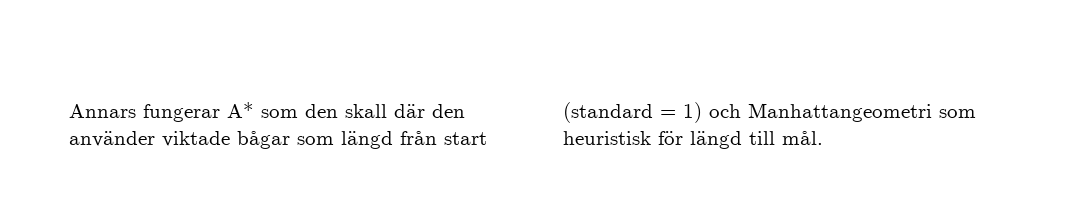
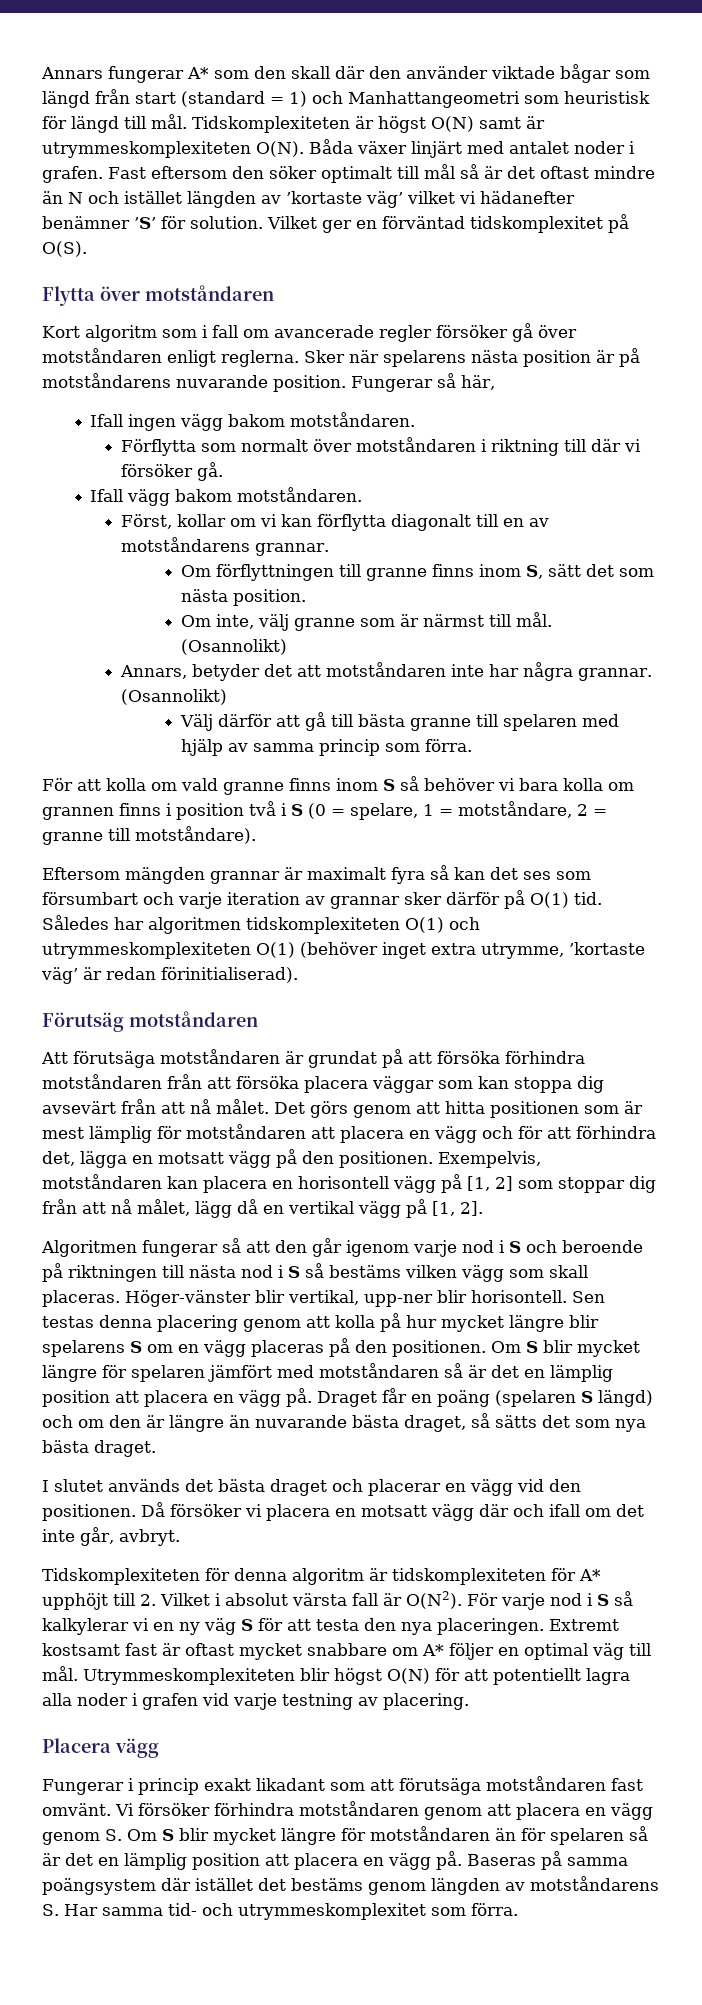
(823, 138) none -> [192,116,545,133] [42,139,635,158] [42,164,655,183] [42,191,575,208] [42,214,629,233] [42,241,87,257] [42,285,274,306] [42,323,577,342] [42,348,640,367] [42,373,495,392] [90,412,416,431] [120,437,641,456] [120,462,223,481] [90,487,363,506] [120,514,549,531] [120,537,329,556] [181,564,655,581] [181,589,307,606] [181,612,553,631] [181,639,288,655] [119,662,652,681] [120,689,227,705] [180,712,620,731] [181,739,473,756] [42,776,634,795] [42,801,607,820] [42,826,256,845] [42,865,591,884] [42,890,602,909] [42,915,480,934] [42,942,645,959] [41,967,298,984] [42,1011,258,1032] [41,1049,585,1068] [42,1074,604,1093] [42,1099,643,1118] [42,1124,656,1143] [42,1149,541,1168] [42,1174,656,1193] [42,1199,483,1218] [41,1238,643,1257] [42,1263,588,1282] [42,1290,605,1307] [42,1313,599,1332] [42,1338,640,1357] [42,1363,613,1382] [42,1388,653,1407] [42,1413,646,1432] [42,1440,156,1457] [42,1479,581,1496] [42,1502,644,1521] [42,1527,180,1546] [42,1568,601,1585] [42,1591,633,1610] [42,1618,619,1635] [42,1643,651,1660] [42,1666,630,1685] [42,1693,469,1710] [42,1738,159,1758] [42,1776,643,1795] [42,1801,653,1820] [42,1826,648,1845] [42,1851,628,1870] [42,1876,659,1895] [42,1903,518,1920] Tidskomplexiteten är högst O(N) samt är utrymmeskomplexiteten O(N). Båda växer linjärt med antalet noder i grafen. Fast eftersom den söker optimalt till mål så är det oftast mindre än N och istället längden av ’kortaste väg’ vilket vi hädanefter benämner ’S’ för solution. Vilket ger en förväntad tidskomplexitet på O(S). // Flytta över motståndaren // Kort algoritm som i fall om avancerade regler försöker gå över motståndaren enligt reglerna. Sker när spelarens nästa position är på motståndarens nuvarande position. Fungerar så här, // Ifall ingen vägg bakom motståndaren. // Förflytta som normalt över motståndaren i riktning till där vi försöker gå. // Ifall vägg bakom motståndaren. // Först, kollar om vi kan förflytta diagonalt till en av motståndarens grannar. // Om förflyttningen till granne finns inom S, sätt det som nästa position. // Om inte, välj granne som är närmst till mål. (Osannolikt) // Annars, betyder det att motståndaren inte har några grannar. (Osannolikt) // Välj därför att gå till bästa granne till spelaren med hjälp av samma princip som förra. // För att kolla om vald granne finns inom S så behöver vi bara kolla om grannen finns i position två i S (0 = spelare, 1 = motståndare, 2 = granne till motståndare). // Eftersom mängden grannar är maximalt fyra så kan det ses som försumbart och varje iteration av grannar sker därför på O(1) tid. Således har algoritmen tidskomplexiteten O(1) och utrymmeskomplexiteten O(1) (behöver inget extra utrymme, ’kortaste väg’ är redan förinitialiserad). // Förutsäg motståndaren // Att förutsäga motståndaren är grundat på att försöka förhindra motståndaren från att försöka placera väggar som kan stoppa dig avsevärt från att nå målet. Det görs genom att hitta positionen som är mest lämplig för motståndaren att placera en vägg och för att förhindra det, lägga en motsatt vägg på den positionen. Exempelvis, motståndaren kan placera en horisontell vägg på [1, 2] som stoppar dig från att nå målet, lägg då en vertikal vägg på [1, 2]. // Algoritmen fungerar så att den går igenom varje nod i S och beroende på riktningen till nästa nod i S så bestäms vilken vägg som skall placeras. Höger-vänster blir vertikal, upp-ner blir horisontell. Sen testas denna placering genom att kolla på hur mycket längre blir spelarens S om en vägg placeras på den positionen. Om S blir mycket längre för spelaren jämfört med motståndaren så är det en lämplig position att placera en vägg på. Draget får en poäng (spelaren S längd) och om den är längre än nuvarande bästa draget, så sätts det som nya bästa draget. // I slutet används det bästa draget och placerar en vägg vid den positionen. Då försöker vi placera en motsatt vägg där och ifall om det inte går, avbryt. // Tidskomplexiteten för denna algoritm är tidskomplexiteten för A* upphöjt till 2. Vilket i absolut värsta fall är O(N2). För varje nod i S så kalkylerar vi en ny väg S för att testa den nya placeringen. Extremt kostsamt fast är oftast mycket snabbare om A* följer en optimal väg till mål. Utrymmeskomplexiteten blir högst O(N) för att potentiellt lagra alla noder i grafen vid varje testning av placering. // Placera vägg // Fungerar i princip exakt likadant som att förutsäga motståndaren fast omvänt. Vi försöker förhindra motståndaren genom att placera en vägg genom S. Om S blir mycket längre för motståndaren än för spelaren så är det en lämplig position att placera en vägg på. Baseras på samma poängsystem där istället det bestäms genom längden av motståndarens S. Har samma tid- och utrymmeskomplexitet som förra.

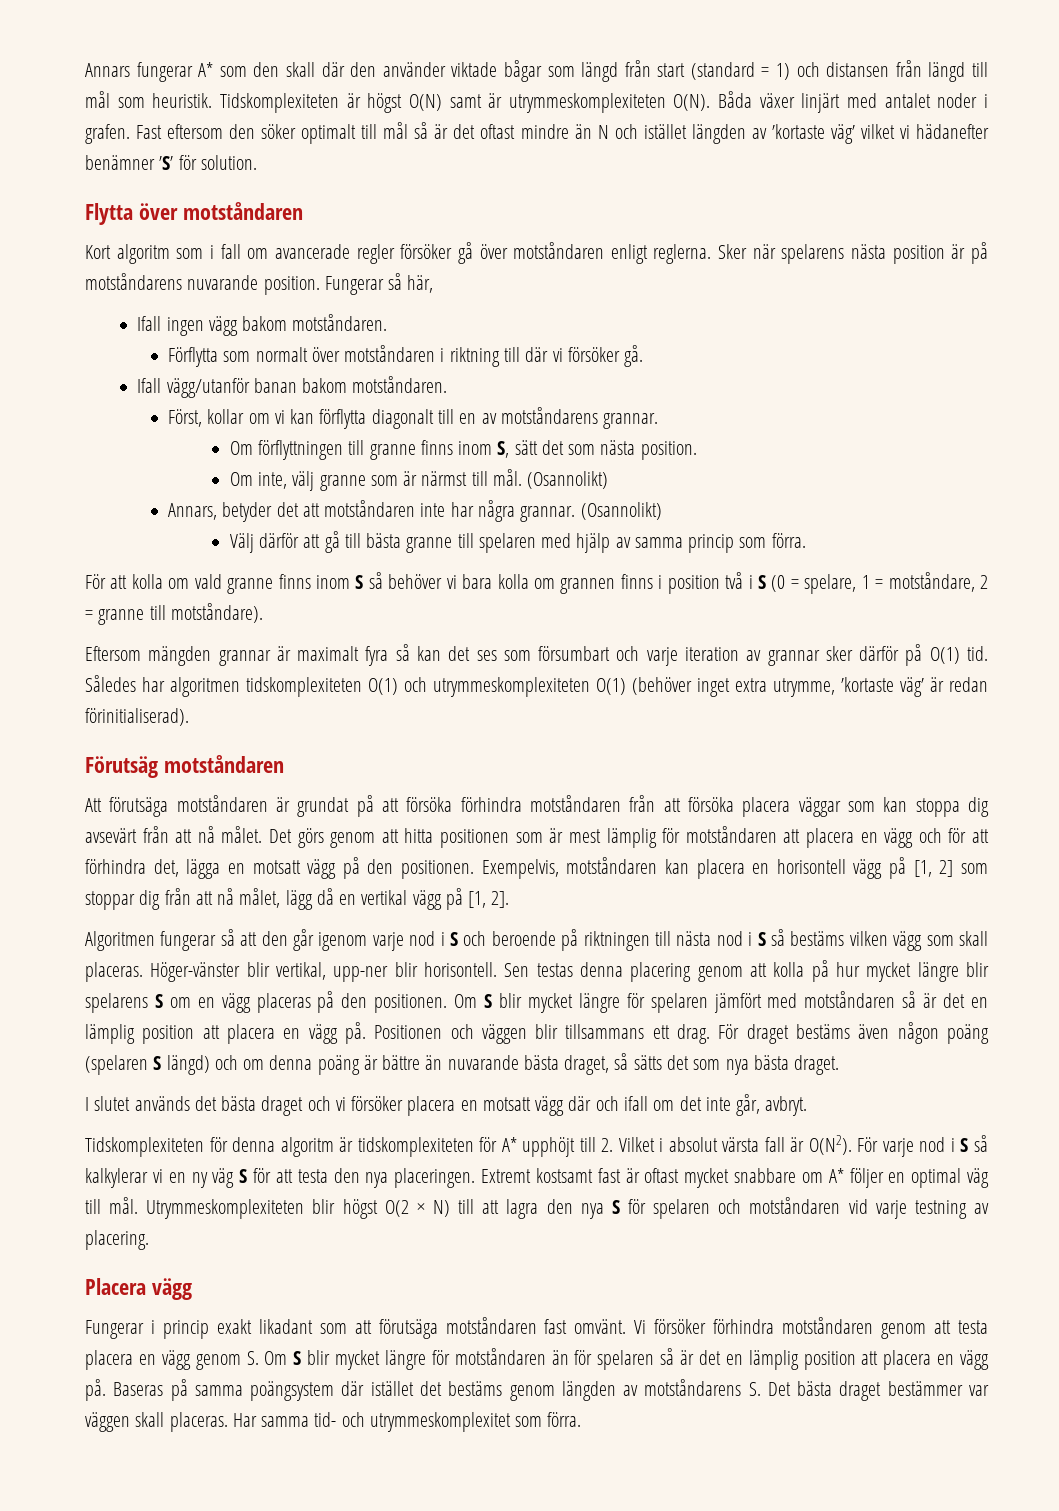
[348,91,650,108] [42,114,187,133] Manhattangeometri som heuristisk för längd till mål. -> [826,60,989,82] [85,91,213,108] distansen från längd till mål som heuristik.
[267,214,629,233] [42,241,87,257] Vilket ger en förväntad tidskomplexitet på O(S). -> (257, 162) none
[127,489,171,506] vägg -> [166,378,297,398] vägg/utanför banan
[317,1388,432,1407] Draget får en -> [374,1022,939,1044] Positionen och väggen blir tillsammans ett drag. För draget bestäms även någon
[109,1415,224,1432] den är längre -> [269,1055,421,1075] denna poäng är bättre
[368,1479,581,1496] [42,1502,262,1521] placerar en vägg vid den positionen. Då försöker vi -> [335,1096,404,1111] vi försöker
[387,1668,630,1685] [42,1693,198,1710] O(N) för att potentiellt lagra alla noder i grafen -> [384,1197,841,1219] O(2 × N) till att lagra den nya S för spelaren och motståndaren
(511, 1810) none -> [958,1320,989,1334] testa
(59, 1910) none -> [767,1381,990,1401] [85,1412,228,1432] Det bästa draget bestämmer var väggen skall placeras.

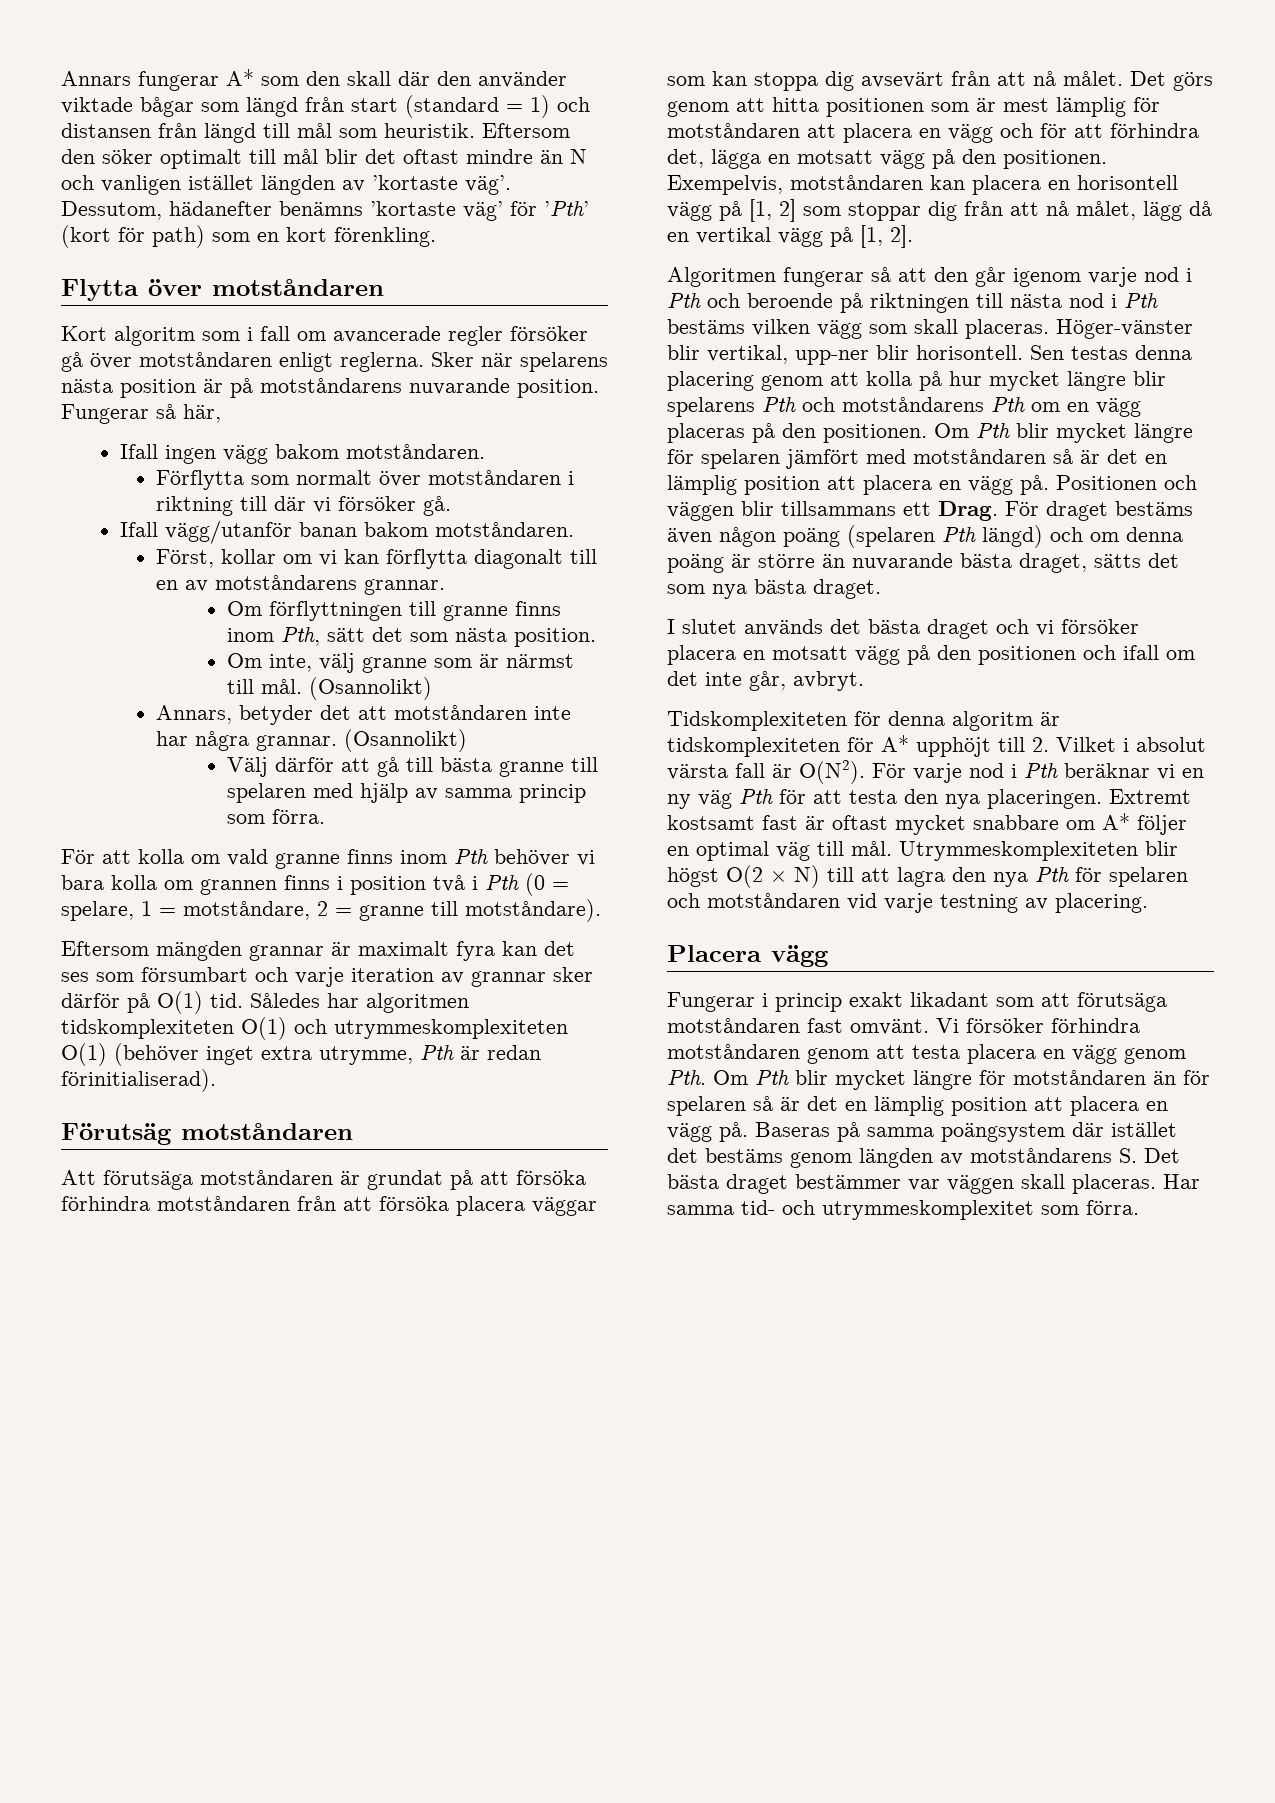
[219,91,988,113] [85,124,224,144] Tidskomplexiteten är högst O(N) samt är utrymmeskomplexiteten O(N). Båda växer linjärt med antalet noder i grafen. Fast eftersom -> [482,123,570,138] Eftersom
[414,122,449,139] så är -> [325,149,358,164] blir
(638, 131) none -> [101,175,181,195] vanligen
[830,124,990,144] [85,155,257,170] väg’ vilket vi hädanefter benämner ’S’ för solution. -> [465,175,511,195] [61,201,589,221] [61,225,436,248] väg’. Dessutom, hädanefter benämns ’kortaste väg’ för ’Pth’ (kort för path) som en kort förenkling.
[497,441,510,458] S, -> [281,627,321,646] Pth,
[355,572,383,589] S så -> [454,849,488,865] Pth
[758,575,767,589] S -> [485,875,519,891] Pth
[395,644,410,661] så -> (495, 951) none
[841,677,924,697] ’kortaste väg’ -> [420,1045,454,1061] Pth
[449,932,458,946] S -> [667,293,701,309] Pth
[757,929,785,946] S så -> [1124,293,1158,309] Pth
[154,994,163,1008] S -> [762,397,1025,413] Pth och motståndarens Pth
[484,994,493,1008] S -> [976,423,1010,439] Pth
[677,1024,711,1044] drag. -> [938,501,998,521] Drag.
[153,1056,162,1070] S -> [942,527,976,543] Pth
[382,1055,421,1070] bättre -> [758,554,815,568] större
[614,1053,629,1070] så -> (1087, 563) none
[568,1096,592,1111] där -> [907,645,1076,665] på den positionen
[960,1135,988,1152] [85,1168,148,1188] S så kalkylerar -> [1024,763,1150,779] Pth beräknar
[239,1169,248,1183] S -> [739,789,773,805] Pth
[611,1200,620,1214] S -> [1035,867,1069,883] Pth
[246,1351,302,1365] S. Om S -> [667,1070,789,1086] Pth. Om Pth

